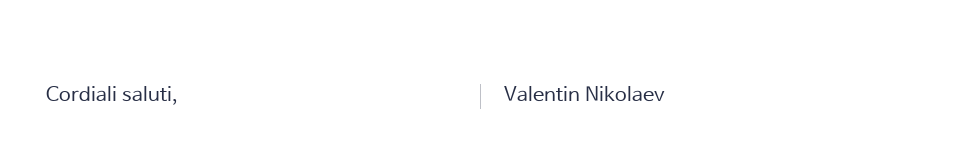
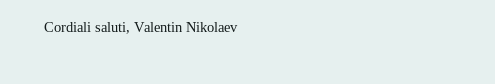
(179, 95) // -> (130, 28) none

